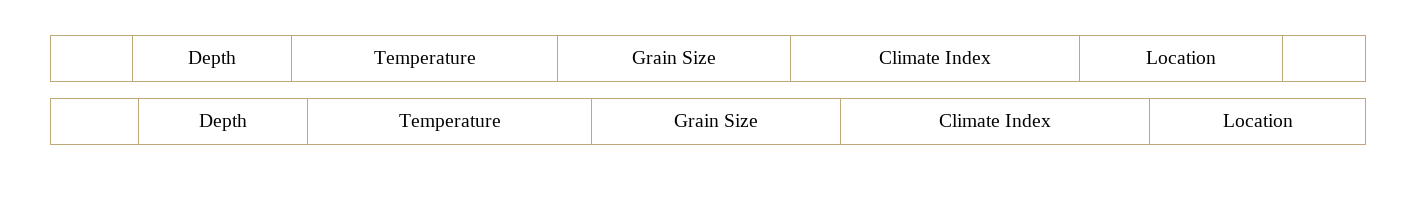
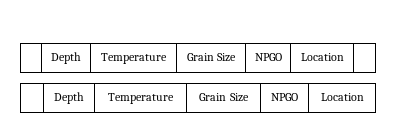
[188,51,236,68] [373,51,476,68] [631,51,717,64] [878,51,992,64] | Depth | Temperature | Grain Size | Climate Index -> [51,52,81,64] [101,53,167,64] [186,53,237,62] [254,53,282,61] | Depth | Temperature | Grain Size | NPGO
[938,114,1052,127] Climate Index -> [271,93,298,101] NPGO

